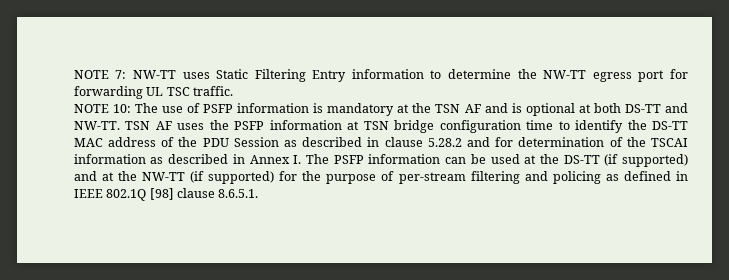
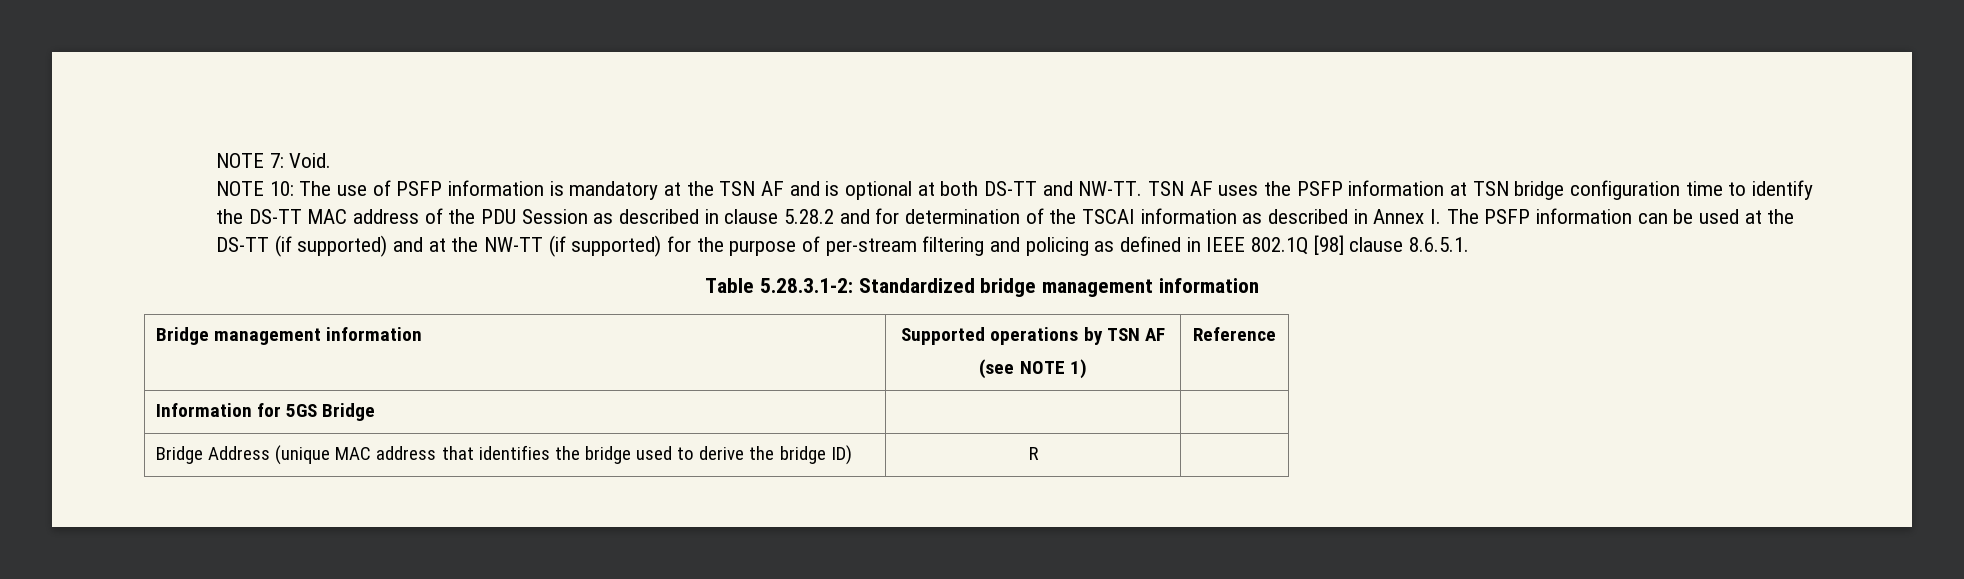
[132,69,689,82] [73,86,233,99] NW-TT uses Static Filtering Entry information to determine the NW-TT egress port for forwarding UL TSC traffic. -> [289,153,332,168] Void.
(259, 193) none -> [705,278,1259,297] [155,327,423,345] [901,327,1165,345] [979,359,1087,379] [1193,327,1277,341] [155,403,376,421] [155,445,852,465] [1028,447,1039,460] // Table 5.28.3.1-2: Standardized bridge management information // Bridge management information | Supported operations by TSN AF // (see NOTE 1) | Reference // Information for 5GS Bridge | | // Bridge Address (unique MAC address that identifies the bridge used to derive the bridge ID) | R |

